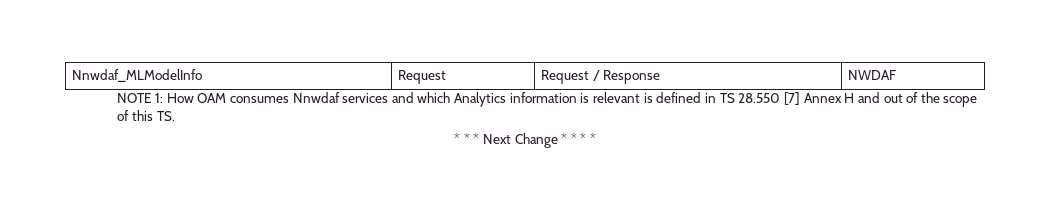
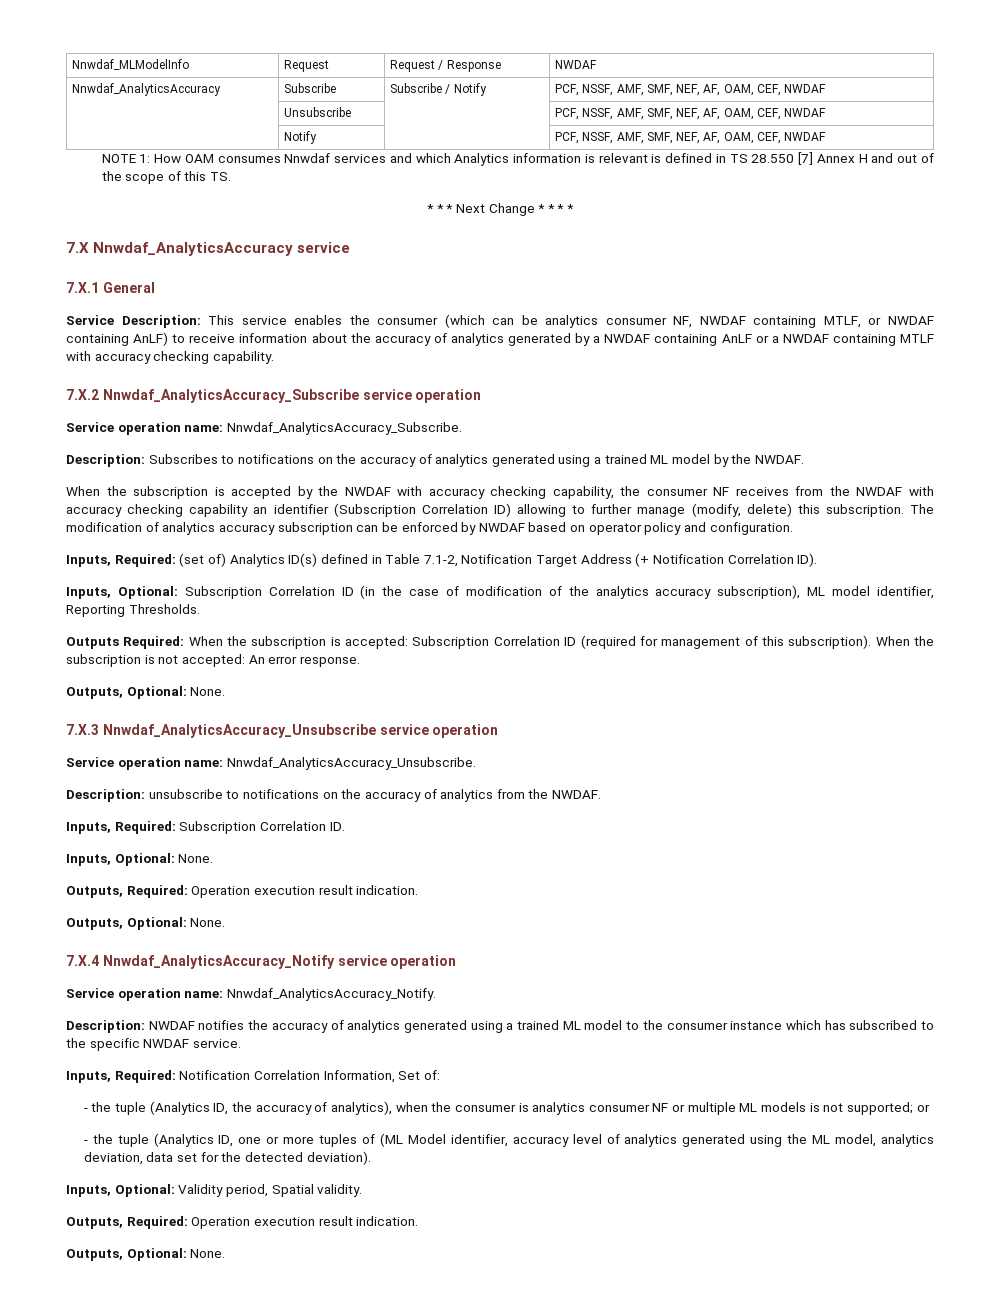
(897, 75) none -> [72,83,222,96] [284,83,337,93] [390,83,487,96] [555,84,827,96] [284,107,352,117] [555,108,827,120] [284,131,318,144] [555,132,827,144] // Nnwdaf_AnalyticsAccuracy | Subscribe | Subscribe / Notify | PCF, NSSF, AMF, SMF, NEF, AF, OAM, CEF, NWDAF // | Unsubscribe | | PCF, NSSF, AMF, SMF, NEF, AF, OAM, CEF, NWDAF // | Notify | | PCF, NSSF, AMF, SMF, NEF, AF, OAM, CEF, NWDAF
(597, 138) none -> [66,242,351,256] [66,282,155,293] [66,314,934,328] [66,332,935,346] [66,351,274,364] [66,389,482,403] [66,422,462,435] [66,454,804,467] [66,486,934,499] [66,503,934,517] [66,522,793,535] [66,553,818,567] [66,585,934,599] [66,604,200,617] [66,635,935,649] [66,654,360,667] [66,686,226,699] [66,724,499,738] [66,757,476,770] [66,789,602,802] [66,821,345,834] [66,853,214,866] [66,885,419,898] [66,917,226,930] [66,955,457,969] [66,988,436,1001] [66,1020,935,1033] [66,1038,241,1051] [66,1070,440,1083] [83,1101,930,1115] [83,1133,935,1147] [83,1151,371,1165] [66,1184,363,1197] [66,1216,419,1229] [66,1248,226,1261] // 7.X Nnwdaf_AnalyticsAccuracy service // 7.X.1 General // Service Description: This service enables the consumer (which can be analytics consumer NF, NWDAF containing MTLF, or NWDAF containing AnLF) to receive information about the accuracy of analytics generated by a NWDAF containing AnLF or a NWDAF containing MTLF with accuracy checking capability. // 7.X.2 Nnwdaf_AnalyticsAccuracy_Subscribe service operation // Service operation name: Nnwdaf_AnalyticsAccuracy_Subscribe. // Description: Subscribes to notifications on the accuracy of analytics generated using a trained ML model by the NWDAF. // When the subscription is accepted by the NWDAF with accuracy checking capability, the consumer NF receives from the NWDAF with accuracy checking capability an identifier (Subscription Correlation ID) allowing to further manage (modify, delete) this subscription. The modification of analytics accuracy subscription can be enforced by NWDAF based on operator policy and configuration. // Inputs, Required: (set of) Analytics ID(s) defined in Table 7.1-2, Notification Target Address (+ Notification Correlation ID). // Inputs, Optional: Subscription Correlation ID (in the case of modification of the analytics accuracy subscription), ML model identifier, Reporting Thresholds. // Outputs Required: When the subscription is accepted: Subscription Correlation ID (required for management of this subscription). When the subscription is not accepted: An error response. // Outputs, Optional: None. // 7.X.3 Nnwdaf_AnalyticsAccuracy_Unsubscribe service operation // Service operation name: Nnwdaf_AnalyticsAccuracy_Unsubscribe. // Description: unsubscribe to notifications on the accuracy of analytics from the NWDAF. // Inputs, Required: Subscription Correlation ID. // Inputs, Optional: None. // Outputs, Required: Operation execution result indication. // Outputs, Optional: None. // 7.X.4 Nnwdaf_AnalyticsAccuracy_Notify service operation // Service operation name: Nnwdaf_AnalyticsAccuracy_Notify. // Description: NWDAF notifies the accuracy of analytics generated using a trained ML model to the consumer instance which has subscribed to the specific NWDAF service. // Inputs, Required: Notification Correlation Information, Set of: // - the tuple (Analytics ID, the accuracy of analytics), when the consumer is analytics consumer NF or multiple ML models is not supported; or // - the tuple (Analytics ID, one or more tuples of (ML Model identifier, accuracy level of analytics generated using the ML model, analytics deviation, data set for the detected deviation). // Inputs, Optional: Validity period, Spatial validity. // Outputs, Required: Operation execution result indication. // Outputs, Optional: None.

